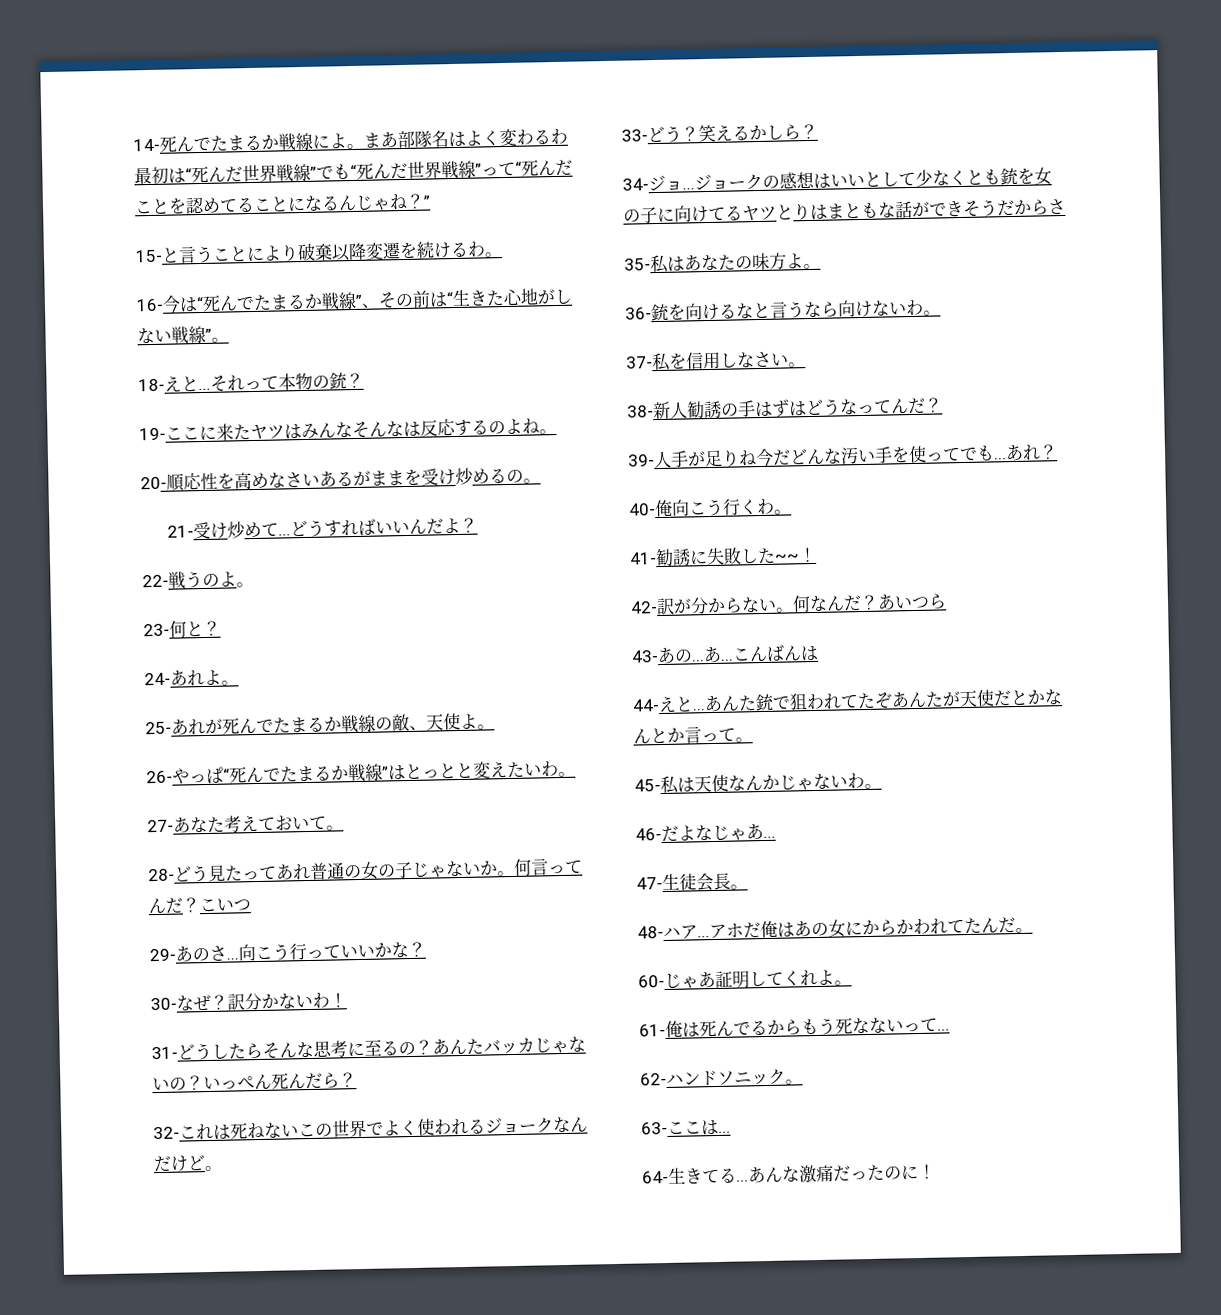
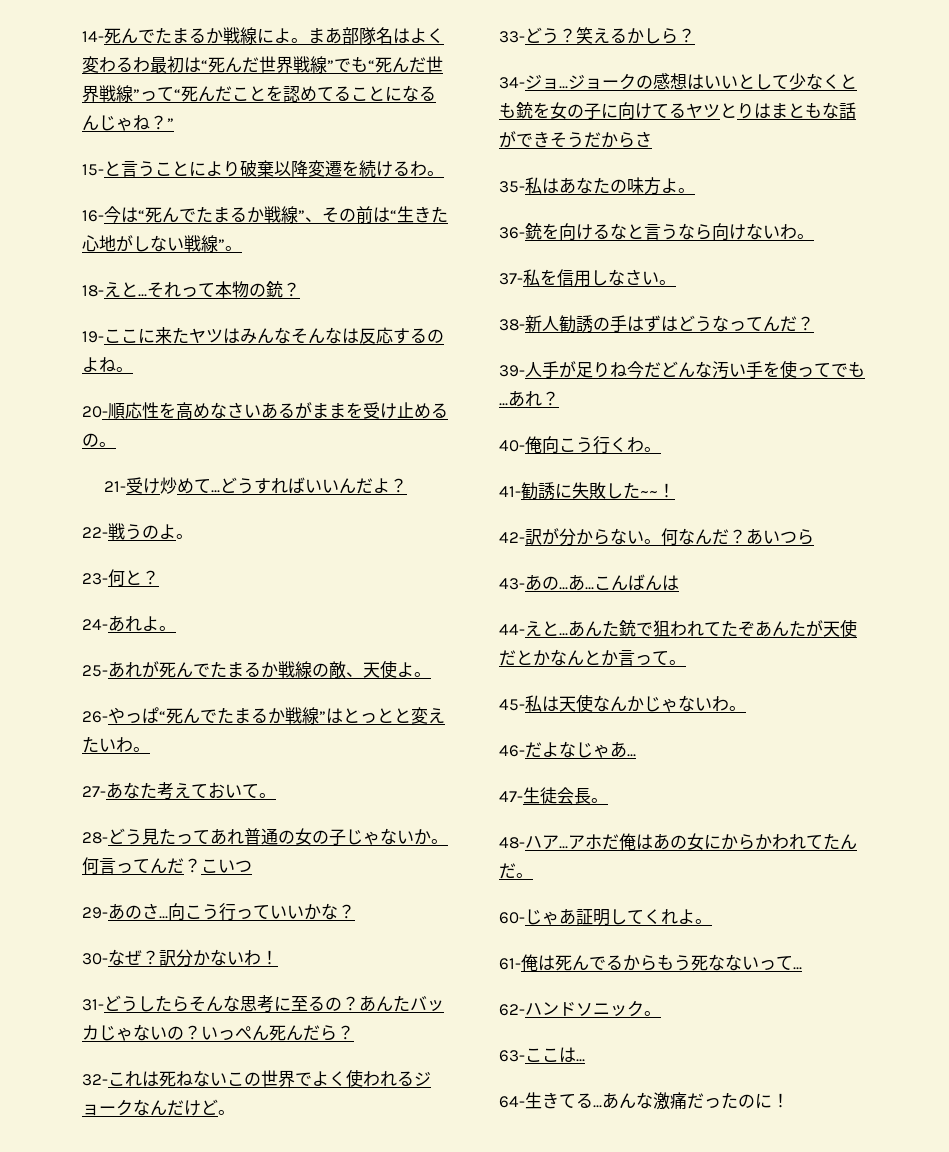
[455,467,474,486] 炒 -> [397,402,414,418] 止

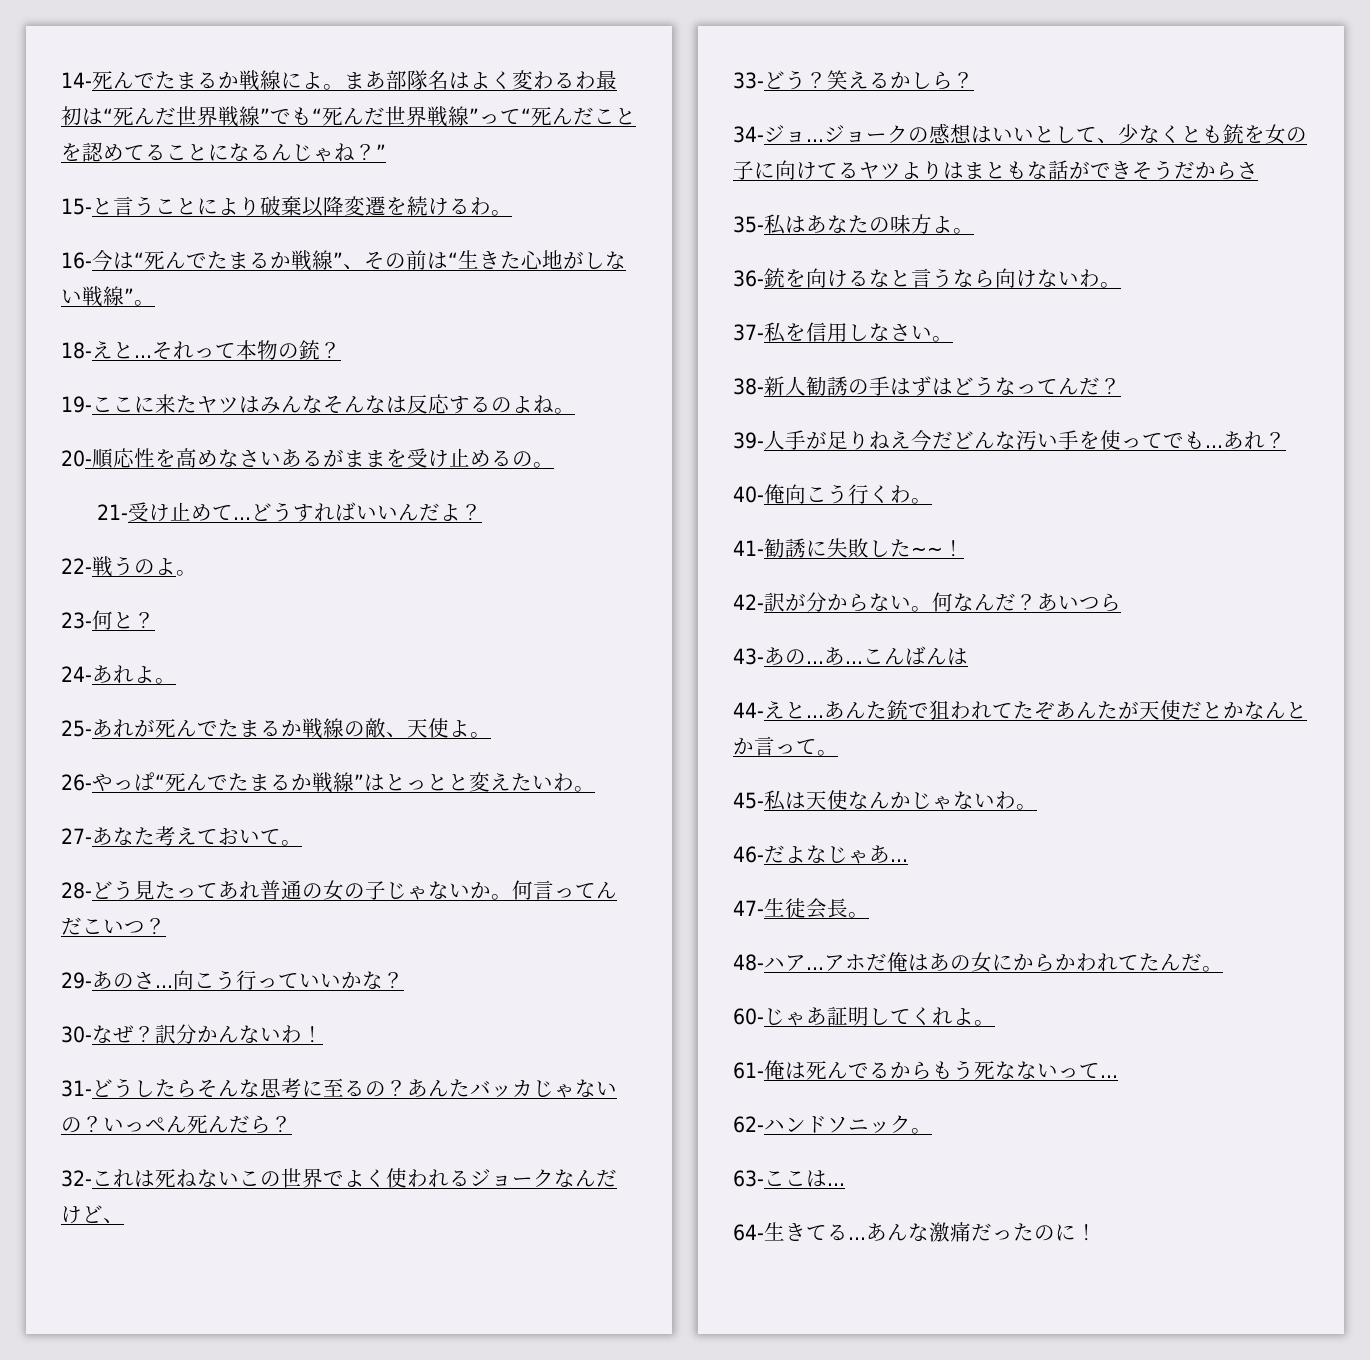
[159,477,177,494] 炒 -> [169,502,191,521] 止
[184,858,201,873] ？ -> (82, 926) none
(252, 866) none -> [145,918,166,935] ？
(210, 958) none -> [218,1025,239,1043] ん
[218,1110,235,1115] 。 -> [103,1218,124,1224] 、
(789, 82) none -> [1097,138,1118,144] 、
[720,103,737,118] と -> [901,162,922,179] よ
(627, 369) none -> [890,431,911,449] え

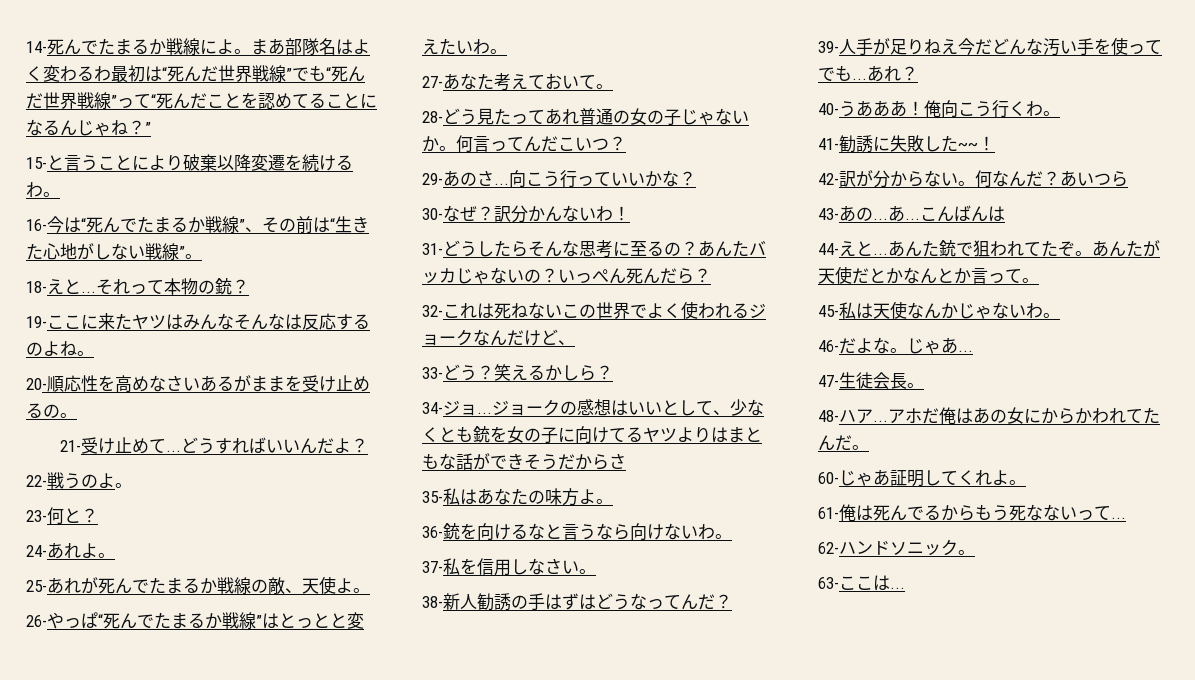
(764, 494) none -> [839,100,924,117] うあああ！
(1055, 711) none -> [1075,251,1092,256] 。
(827, 854) none -> [890,348,907,353] 。
[733,1222,1097,1242] // 64-生きてる...あんな激痛だったのに！ -> (905, 588) none

